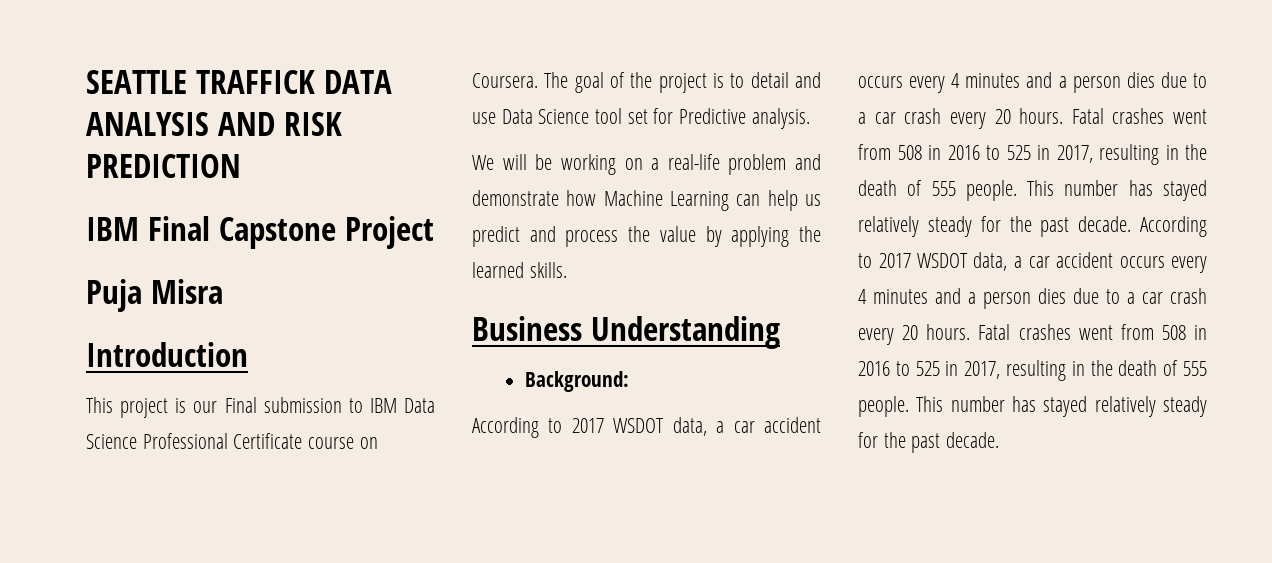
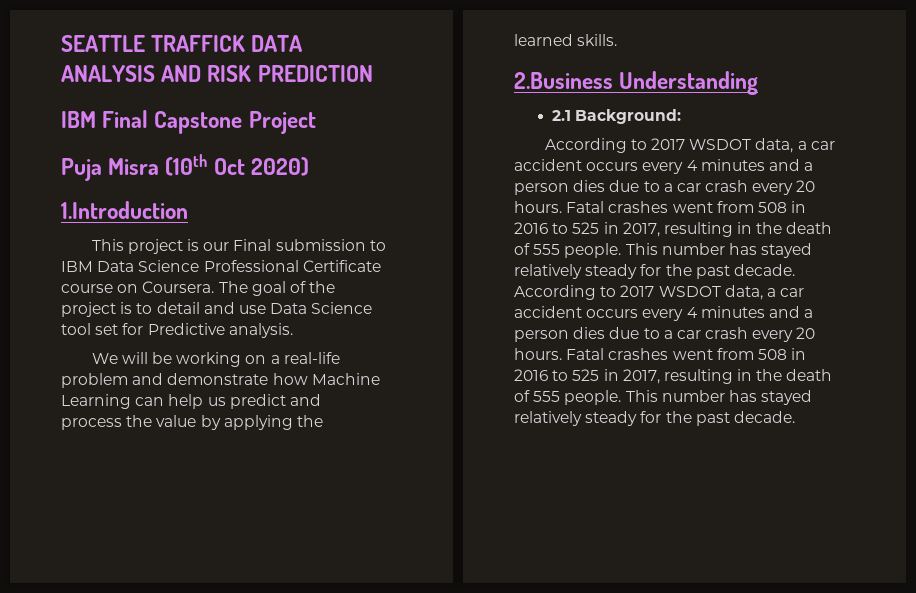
[86,342,248,367] // Introduction -> [165,154,309,176] [61,201,188,219] (10th Oct 2020) // 1.Introduction
[472,316,582,341] Business -> [514,72,613,89] 2.Business
(780, 332) none -> [551,110,571,121] 2.1

